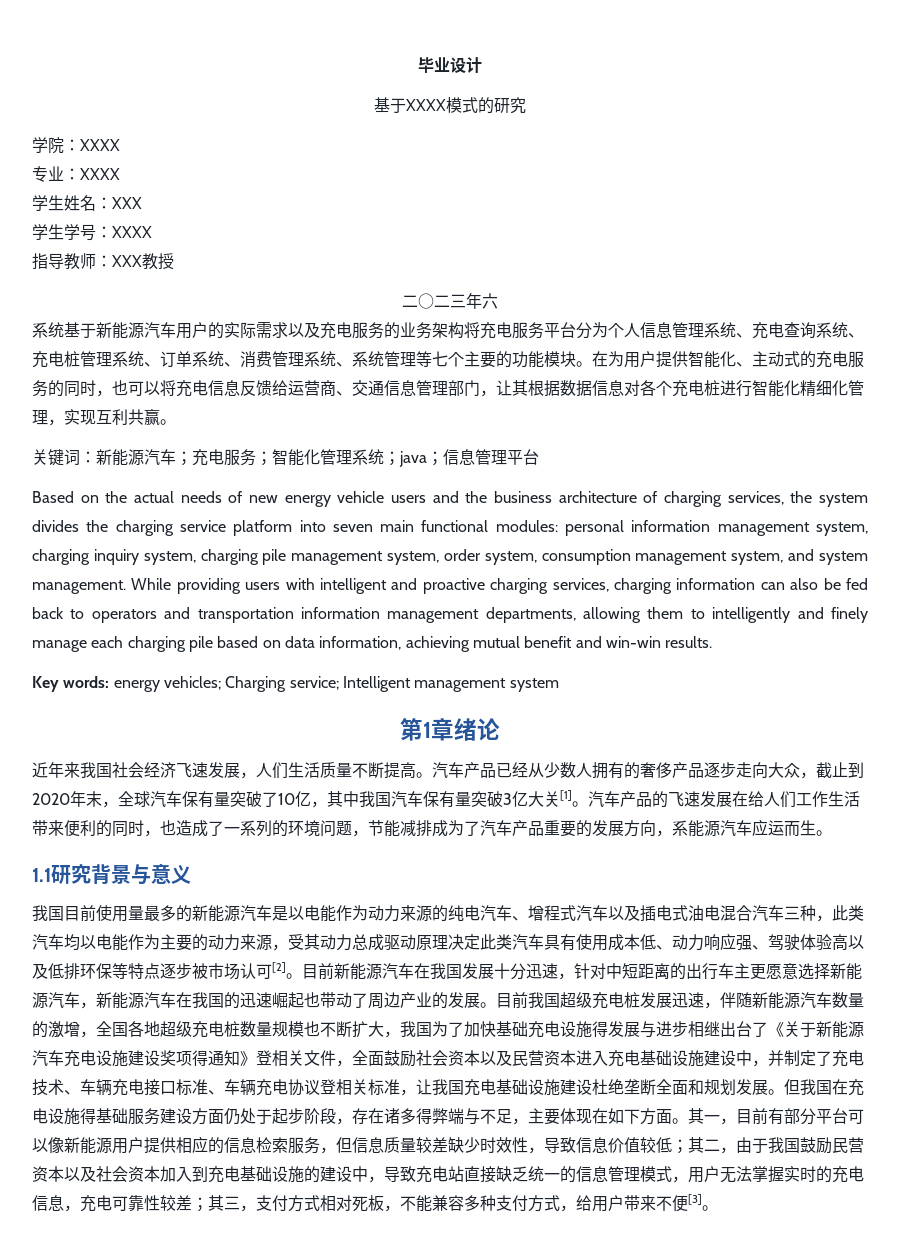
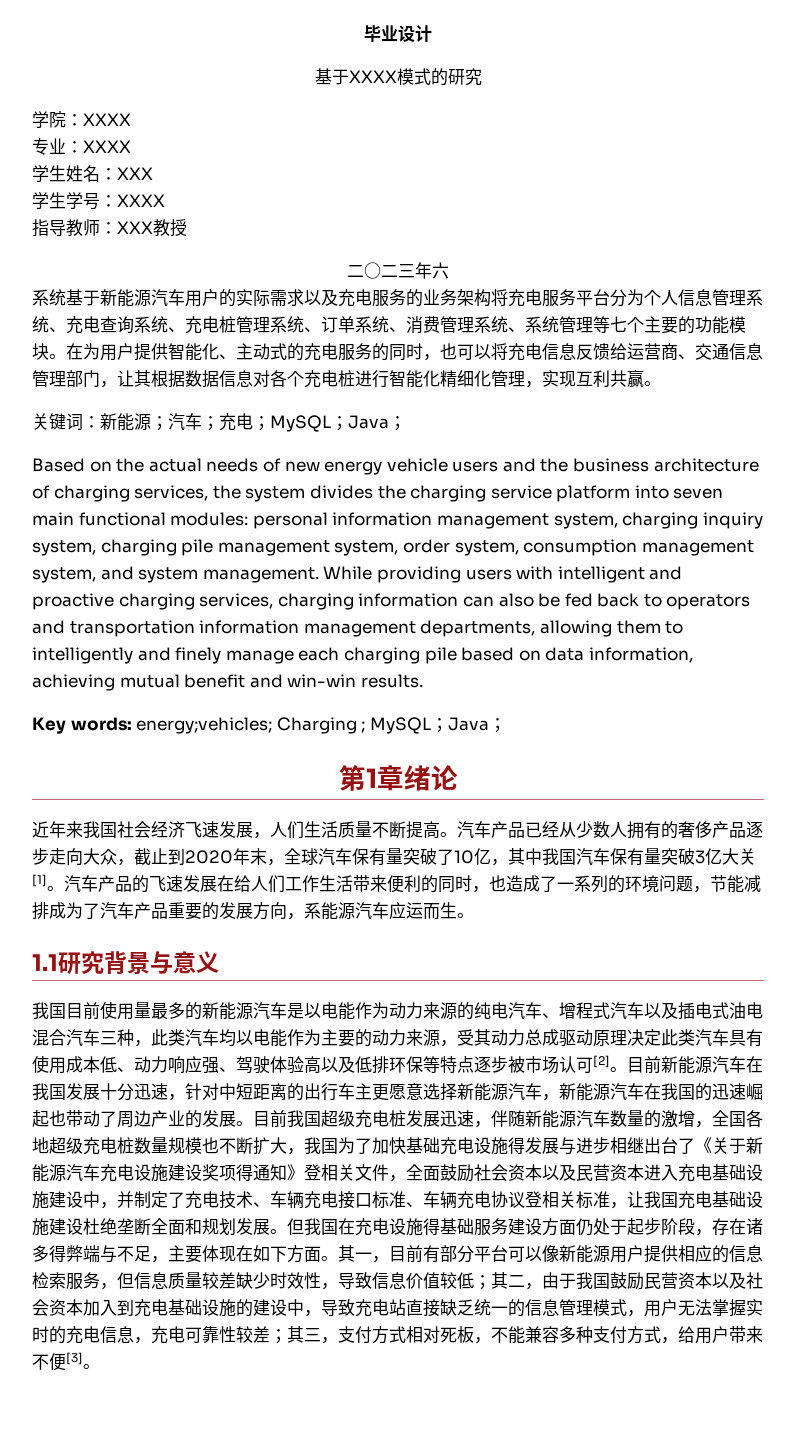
(144, 457) none -> [151,416,168,431] ；
[224,449,539,467] 服务；智能化管理系统；java；信息管理平台 -> [253,415,406,432] ；MySQL；Java；
[113,676,559,692] energy vehicles; Charging service; Intelligent management system -> [136,717,506,734] energy;vehicles; Charging ; MySQL；Java；

